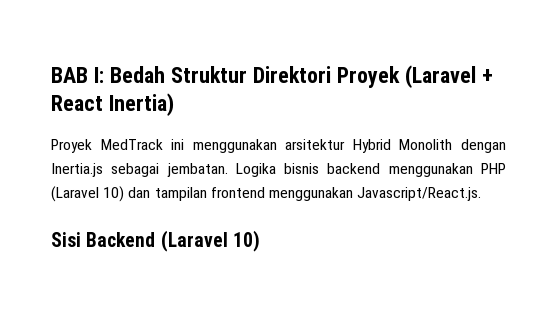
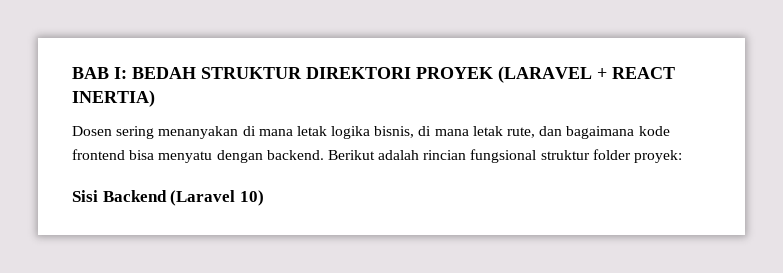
[109,65,493,88] [51,93,174,116] [51,139,506,153] [51,163,506,177] [51,186,482,202] Bedah Struktur Direktori Proyek (Laravel + React Inertia) // Proyek MedTrack ini menggunakan arsitektur Hybrid Monolith dengan Inertia.js sebagai jembatan. Logika bisnis backend menggunakan PHP (Laravel 10) dan tampilan frontend menggunakan Javascript/React.js. -> [132,66,675,83] [72,90,155,107] [72,126,670,139] [72,149,683,163] BEDAH STRUKTUR DIREKTORI PROYEK (LARAVEL + REACT INERTIA) // Dosen sering menanyakan di mana letak logika bisnis, di mana letak rute, dan bagaimana kode frontend bisa menyatu dengan backend. Berikut adalah rincian fungsional struktur folder proyek:

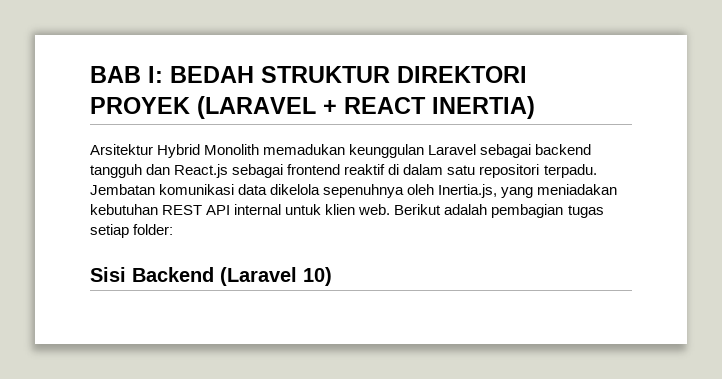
[72,126,670,139] [72,149,683,163] Dosen sering menanyakan di mana letak logika bisnis, di mana letak rute, dan bagaimana kode frontend bisa menyatu dengan backend. Berikut adalah rincian fungsional struktur folder proyek: -> [90,144,592,158] [90,164,597,178] [90,184,618,198] [90,204,604,218] [90,224,174,238] Arsitektur Hybrid Monolith memadukan keunggulan Laravel sebagai backend tangguh dan React.js sebagai frontend reaktif di dalam satu repositori terpadu. Jembatan komunikasi data dikelola sepenuhnya oleh Inertia.js, yang meniadakan kebutuhan REST API internal untuk klien web. Berikut adalah pembagian tugas setiap folder:

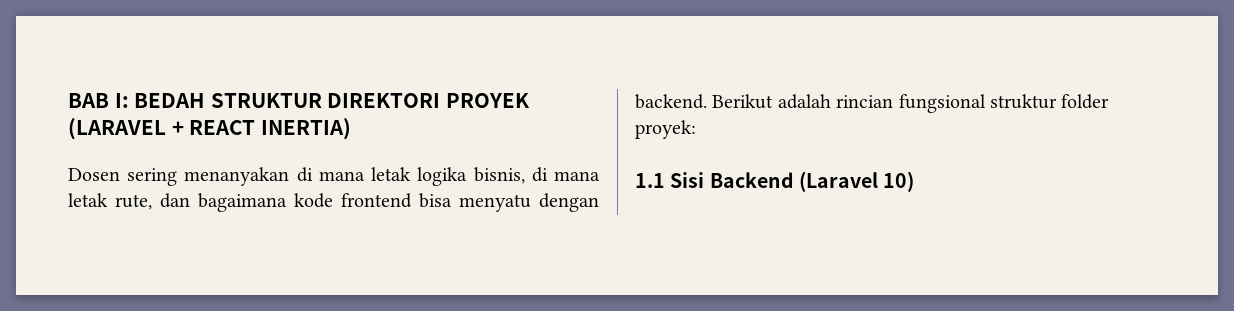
[90,144,592,158] [90,164,597,178] [90,184,618,198] [90,204,604,218] [90,224,174,238] Arsitektur Hybrid Monolith memadukan keunggulan Laravel sebagai backend tangguh dan React.js sebagai frontend reaktif di dalam satu repositori terpadu. Jembatan komunikasi data dikelola sepenuhnya oleh Inertia.js, yang meniadakan kebutuhan REST API internal untuk klien web. Berikut adalah pembagian tugas setiap folder: // -> [68,167,600,186] [68,193,599,212] [635,94,1110,113] [635,120,696,139] [635,173,665,188] Dosen sering menanyakan di mana letak logika bisnis, di mana letak rute, dan bagaimana kode frontend bisa menyatu dengan backend. Berikut adalah rincian fungsional struktur folder proyek: // 1.1

